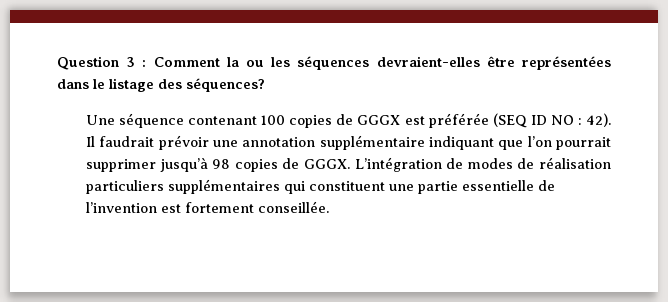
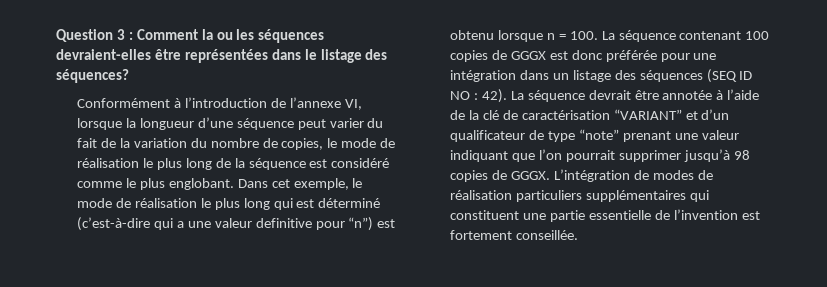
[85,115,115,125] Une -> [77,97,362,110] [77,117,384,130] [77,138,396,150] [77,158,390,170] [77,178,363,190] [77,198,381,210] [77,217,396,231] [450,30,615,42] Conformément à l’introduction de l’annexe VI, lorsque la longueur d’une séquence peut varier du fait de la variation du nombre de copies, le mode de réalisation le plus long de la séquence est considéré comme le plus englobant. Dans cet exemple, le mode de réalisation le plus long qui est déterminé (c’est-à-dire qui a une valeur definitive pour “n”) est obtenu lorsque n = 100. La
[428,113,489,128] préférée -> [571,50,717,62] [450,70,703,82] donc préférée pour une intégration dans un listage des séquences
[85,135,425,150] Il faudrait prévoir une annotation supplémentaire -> [510,89,760,102] [450,109,730,120] [450,129,739,142] La séquence devrait être annotée à l’aide de la clé de caractérisation “VARIANT” et d’un qualificateur de type “note” prenant une valeur

